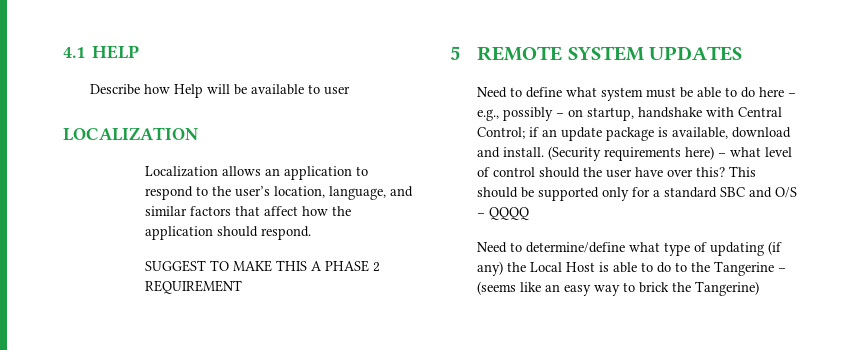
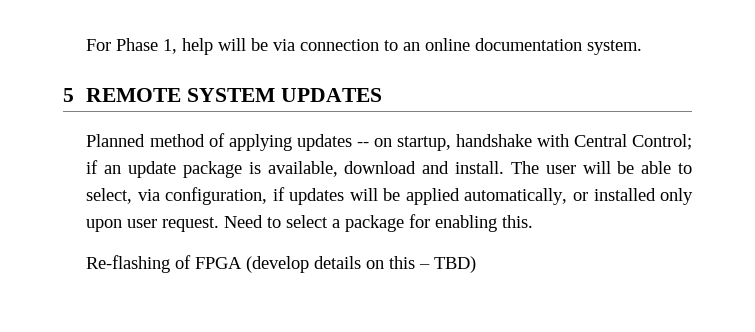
[63,45,140,59] [90,84,351,98] [63,127,198,141] [144,166,368,180] [144,186,413,200] [144,206,351,216] [144,226,311,240] [144,260,380,272] [144,280,242,294] [450,46,743,61] [477,87,797,101] [477,107,565,121] 4.1 HELP // Describe how Help will be available to user // LOCALIZATION // Localization allows an application to respond to the user’s location, language, and similar factors that affect how the application should respond. // SUGGEST TO MAKE THIS A PHASE 2 REQUIREMENT // 5 REMOTE SYSTEM UPDATES // Need to define what system must be able to do here – e.g., possibly – -> [86,38,643,55] [63,88,383,102] [86,133,369,151] For Phase 1, help will be via connection to an online documentation system. // 5 REMOTE SYSTEM UPDATES // Planned method of applying updates --
[548,146,793,161] [477,166,757,178] [477,187,798,201] [477,207,530,220] [477,241,783,256] [477,261,787,276] [477,281,760,296] (Security requirements here) – what level of control should the user have over this? This should be supported only for a standard SBC and O/S – QQQQ // Need to determine/define what type of updating (if any) the Local Host is able to do to the Tangerine – (seems like an easy way to brick the Tangerine) -> [510,161,692,174] [86,187,693,205] [86,214,534,232] [86,255,477,273] The user will be able to select, via configuration, if updates will be applied automatically, or installed only upon user request. Need to select a package for enabling this. // Re-flashing of FPGA (develop details on this – TBD)

